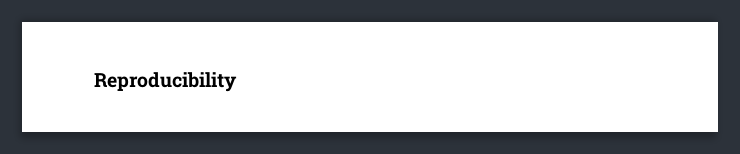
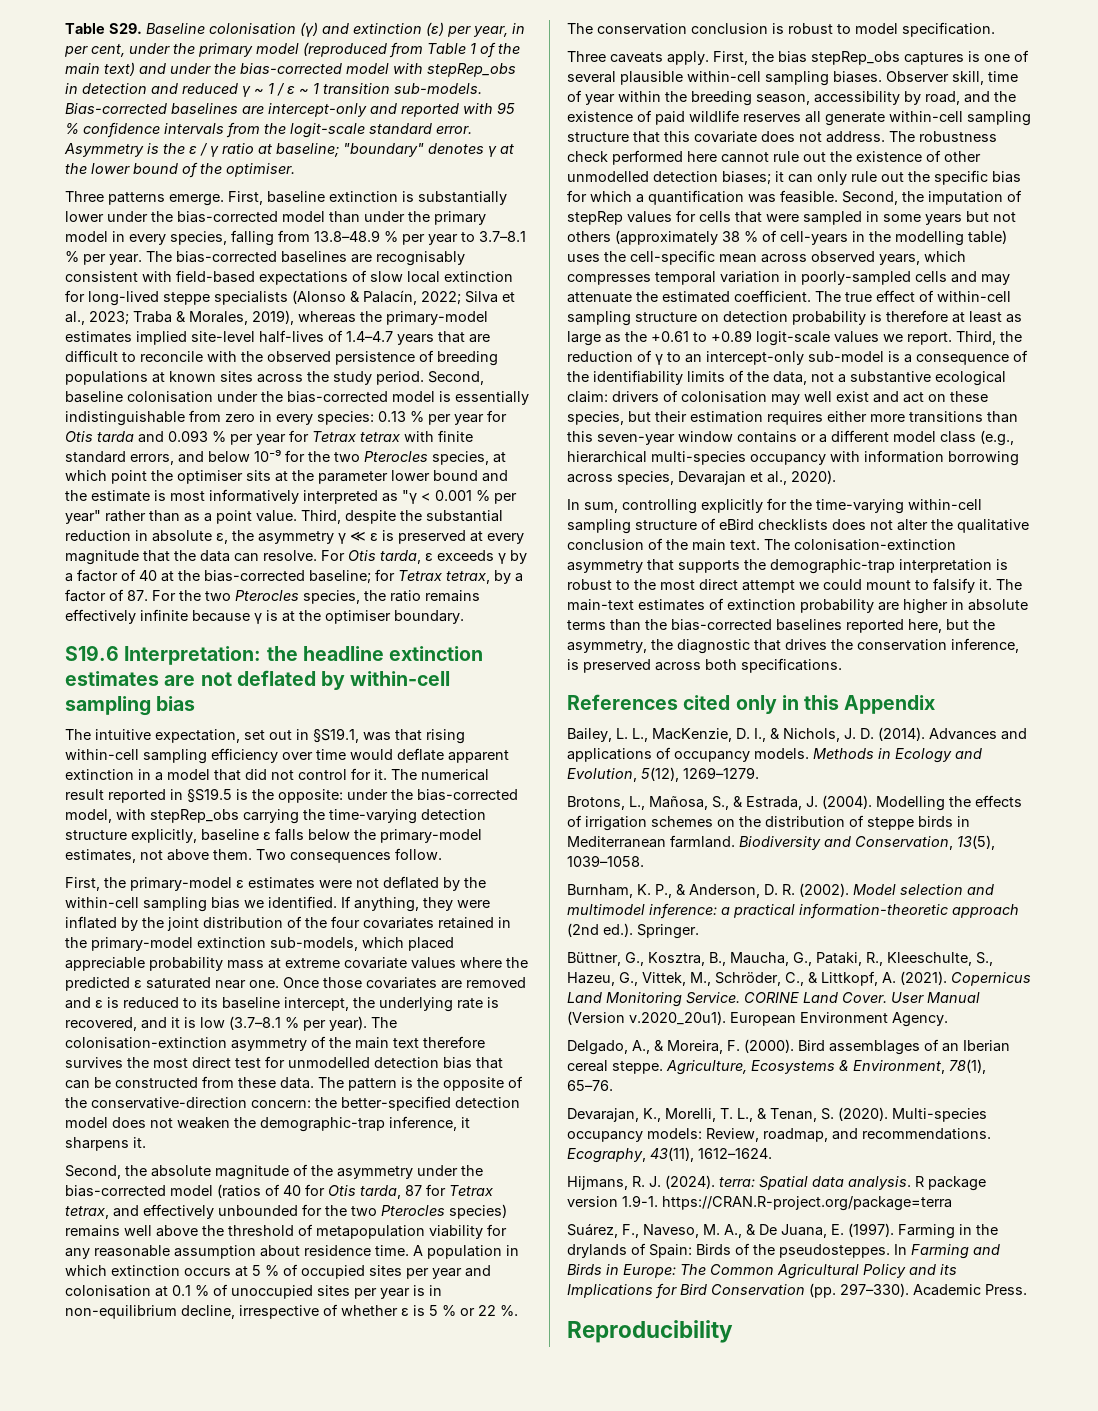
(94, 82) none -> [65,22,525,37] [64,42,520,58] [65,62,516,77] [65,83,482,97] [65,102,515,117] [65,122,472,138] [64,143,514,157] [65,162,295,178] [65,191,507,206] [65,211,486,225] [65,230,526,246] [65,251,465,266] [65,270,513,285] [65,290,515,306] [65,310,488,325] [65,330,490,345] [65,350,498,366] [65,371,484,385] [65,391,529,405] [65,410,507,426] [65,430,473,445] [65,449,506,465] [65,470,508,484] [65,489,517,504] [65,510,503,524] [65,530,524,544] [65,550,527,565] [65,569,523,584] [65,589,480,604] [65,609,464,624] [65,645,484,665] [65,670,451,690] [65,696,196,716] [65,728,465,744] [65,748,509,764] [65,768,489,781] [65,788,518,803] [65,809,486,824] [65,828,482,843] [65,848,442,863] [65,876,486,891] [65,896,490,912] [65,916,511,931] [65,937,454,951] [65,957,528,971] [65,977,526,991] [65,997,499,1012] [65,1016,397,1031] [65,1036,485,1051] [65,1056,503,1069] [65,1076,523,1091] [65,1096,520,1111] [65,1116,470,1132] [65,1137,146,1151] [65,1164,483,1180] [65,1184,493,1199] [65,1204,507,1219] [65,1224,507,1239] [65,1245,519,1259] [65,1264,491,1279] [65,1284,442,1299] [65,1304,518,1319] [567,22,995,37] [567,50,1029,65] [567,71,1018,86] [567,90,1016,106] [567,110,1031,126] [567,131,997,143] [567,150,981,165] [567,170,1021,185] [567,190,1022,205] [567,210,1016,225] [567,230,1007,246] [567,250,966,265] [567,271,1010,285] [567,290,1011,303] [567,310,1022,326] [567,330,1022,346] [567,350,1028,365] [567,370,1006,386] [567,390,988,405] [567,411,1018,425] [567,430,1014,446] [567,450,1019,466] [567,470,836,485] [567,498,982,514] [567,518,1029,534] [567,538,956,551] [567,559,1008,574] [567,578,1022,593] [567,598,1028,614] [567,619,995,633] [567,638,1019,654] [567,658,842,673] [567,694,936,714] [567,727,1027,742] [567,747,982,763] [567,767,759,782] [567,795,1022,811] [567,815,970,831] [567,835,995,850] [567,855,644,867] [567,883,994,898] [567,903,1019,919] [567,923,699,939] [567,952,993,966] [567,971,1031,986] [567,992,980,1007] [567,1011,948,1027] [567,1039,1010,1055] [567,1059,986,1075] [567,1080,613,1091] [567,1107,987,1122] [567,1128,991,1142] [567,1147,772,1163] [567,1175,986,1191] [567,1195,952,1211] [567,1223,998,1239] [567,1243,1000,1259] [567,1264,957,1279] [567,1283,1027,1299] Table S29. Baseline colonisation (γ) and extinction (ε) per year, in per cent, under the primary model (reproduced from Table 1 of the main text) and under the bias-corrected model with stepRep_obs in detection and reduced γ ~ 1 / ε ~ 1 transition sub-models. Bias-corrected baselines are intercept-only and reported with 95 % confidence intervals from the logit-scale standard error. Asymmetry is the ε / γ ratio at baseline; "boundary" denotes γ at the lower bound of the optimiser. // Three patterns emerge. First, baseline extinction is substantially lower under the bias-corrected model than under the primary model in every species, falling from 13.8–48.9 % per year to 3.7–8.1 % per year. The bias-corrected baselines are recognisably consistent with field-based expectations of slow local extinction for long-lived steppe specialists (Alonso & Palacín, 2022; Silva et al., 2023; Traba & Morales, 2019), whereas the primary-model estimates implied site-level half-lives of 1.4–4.7 years that are difficult to reconcile with the observed persistence of breeding populations at known sites across the study period. Second, baseline colonisation under the bias-corrected model is essentially indistinguishable from zero in every species: 0.13 % per year for Otis tarda and 0.093 % per year for Tetrax tetrax with finite standard errors, and below 10⁻⁹ for the two Pterocles species, at which point the optimiser sits at the parameter lower bound and the estimate is most informatively interpreted as "γ < 0.001 % per year" rather than as a point value. Third, despite the substantial reduction in absolute ε, the asymmetry γ ≪ ε is preserved at every magnitude that the data can resolve. For Otis tarda, ε exceeds γ by a factor of 40 at the bias-corrected baseline; for Tetrax tetrax, by a factor of 87. For the two Pterocles species, the ratio remains effectively infinite because γ is at the optimiser boundary. // S19.6 Interpretation: the headline extinction estimates are not deflated by within-cell sampling bias // The intuitive expectation, set out in §S19.1, was that rising within-cell sampling efficiency over time would deflate apparent extinction in a model that did not control for it. The numerical result reported in §S19.5 is the opposite: under the bias-corrected model, with stepRep_obs carrying the time-varying detection structure explicitly, baseline ε falls below the primary-model estimates, not above them. Two consequences follow. // First, the primary-model ε estimates were not deflated by the within-cell sampling bias we identified. If anything, they were inflated by the joint distribution of the four covariates retained in the primary-model extinction sub-models, which placed appreciable probability mass at extreme covariate values where the predicted ε saturated near one. Once those covariates are removed and ε is reduced to its baseline intercept, the underlying rate is recovered, and it is low (3.7–8.1 % per year). The colonisation-extinction asymmetry of the main text therefore survives the most direct test for unmodelled detection bias that can be constructed from these data. The pattern is the opposite of the conservative-direction concern: the better-specified detection model does not weaken the demographic-trap inference, it sharpens it. // Second, the absolute magnitude of the asymmetry under the bias-corrected model (ratios of 40 for Otis tarda, 87 for Tetrax tetrax, and effectively unbounded for the two Pterocles species) remains well above the threshold of metapopulation viability for any reasonable assumption about residence time. A population in which extinction occurs at 5 % of occupied sites per year and colonisation at 0.1 % of unoccupied sites per year is in non-equilibrium decline, irrespective of whether ε is 5 % or 22 %. The conservation conclusion is robust to model specification. // Three caveats apply. First, the bias stepRep_obs captures is one of several plausible within-cell sampling biases. Observer skill, time of year within the breeding season, accessibility by road, and the existence of paid wildlife reserves all generate within-cell sampling structure that this covariate does not address. The robustness check performed here cannot rule out the existence of other unmodelled detection biases; it can only rule out the specific bias for which a quantification was feasible. Second, the imputation of stepRep values for cells that were sampled in some years but not others (approximately 38 % of cell-years in the modelling table) uses the cell-specific mean across observed years, which compresses temporal variation in poorly-sampled cells and may attenuate the estimated coefficient. The true effect of within-cell sampling structure on detection probability is therefore at least as large as the +0.61 to +0.89 logit-scale values we report. Third, the reduction of γ to an intercept-only sub-model is a consequence of the identifiability limits of the data, not a substantive ecological claim: drivers of colonisation may well exist and act on these species, but their estimation requires either more transitions than this seven-year window contains or a different model class (e.g., hierarchical multi-species occupancy with information borrowing across species, Devarajan et al., 2020). // In sum, controlling explicitly for the time-varying within-cell sampling structure of eBird checklists does not alter the qualitative conclusion of the main text. The colonisation-extinction asymmetry that supports the demographic-trap interpretation is robust to the most direct attempt we could mount to falsify it. The main-text estimates of extinction probability are higher in absolute terms than the bias-corrected baselines reported here, but the asymmetry, the diagnostic that drives the conservation inference, is preserved across both specifications. // References cited only in this Appendix // Bailey, L. L., MacKenzie, D. I., & Nichols, J. D. (2014). Advances and applications of occupancy models. Methods in Ecology and Evolution, 5(12), 1269–1279. // Brotons, L., Mañosa, S., & Estrada, J. (2004). Modelling the effects of irrigation schemes on the distribution of steppe birds in Mediterranean farmland. Biodiversity and Conservation, 13(5), 1039–1058. // Burnham, K. P., & Anderson, D. R. (2002). Model selection and multimodel inference: a practical information-theoretic approach (2nd ed.). Springer. // Büttner, G., Kosztra, B., Maucha, G., Pataki, R., Kleeschulte, S., Hazeu, G., Vittek, M., Schröder, C., & Littkopf, A. (2021). Copernicus Land Monitoring Service. CORINE Land Cover. User Manual (Version v.2020_20u1). European Environment Agency. // Delgado, A., & Moreira, F. (2000). Bird assemblages of an Iberian cereal steppe. Agriculture, Ecosystems & Environment, 78(1), 65–76. // Devarajan, K., Morelli, T. L., & Tenan, S. (2020). Multi-species occupancy models: Review, roadmap, and recommendations. Ecography, 43(11), 1612–1624. // Hijmans, R. J. (2024). terra: Spatial data analysis. R package version 1.9-1. https://CRAN.R-project.org/package=terra // Suárez, F., Naveso, M. A., & De Juana, E. (1997). Farming in the drylands of Spain: Birds of the pseudosteppes. In Farming and Birds in Europe: The Common Agricultural Policy and its Implications for Bird Conservation (pp. 297–330). Academic Press. //

